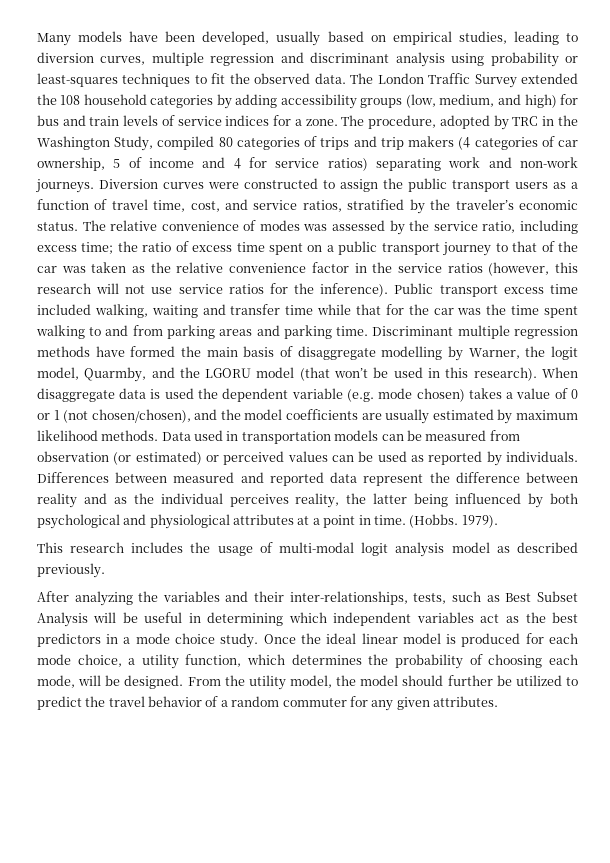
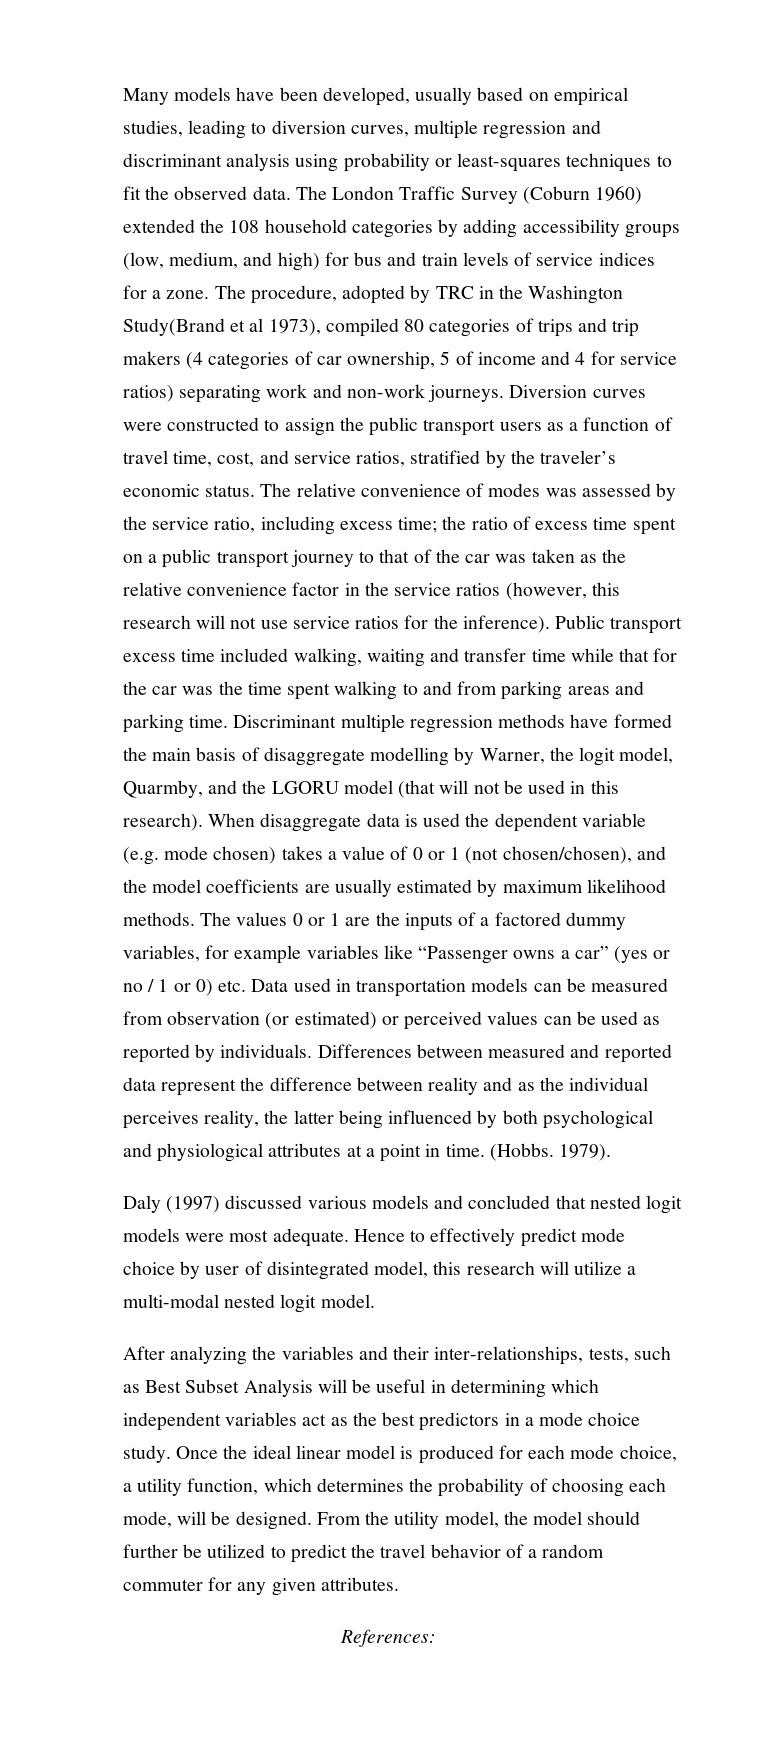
(517, 81) none -> [522,186,643,204] (Coburn 1960)
[114,136,154,151] Study, -> [122,318,321,336] Study(Brand et al 1973),
[334,368,369,378] won’t -> [439,780,500,794] will not
(159, 435) none -> [200,912,626,931] [122,945,671,964] [122,979,247,996] The values 0 or 1 are the inputs of a factored dummy variables, for example variables like “Passenger owns a car” (yes or no / 1 or 0) etc.
[36,542,578,557] [36,563,105,578] This research includes the usage of multi-modal logit analysis model as described previously. -> [122,1195,683,1214] [122,1228,625,1247] [122,1261,637,1280] [122,1294,375,1313] Daly (1997) discussed various models and concluded that nested logit models were most adequate. Hence to effectively predict mode choice by user of disintegrated model, this research will utilize a multi-modal nested logit model.
(499, 701) none -> [340,1629,436,1647] // References:

